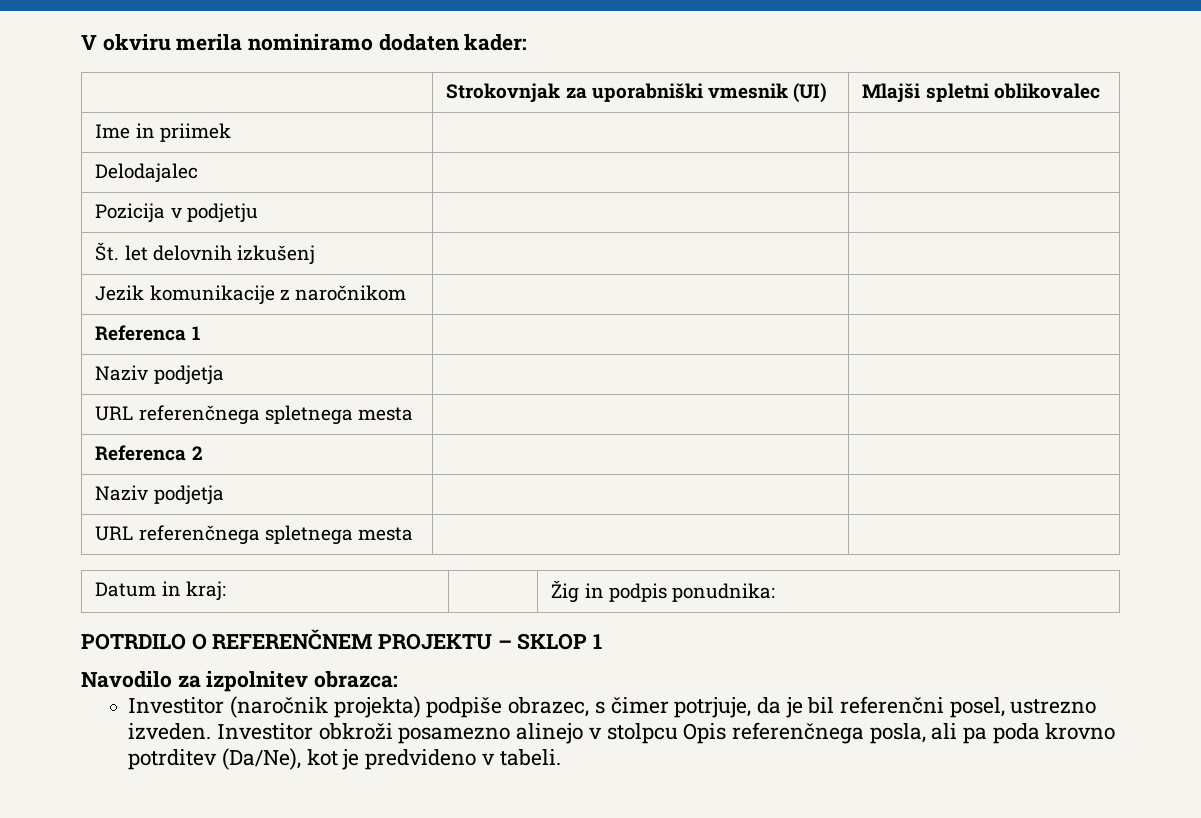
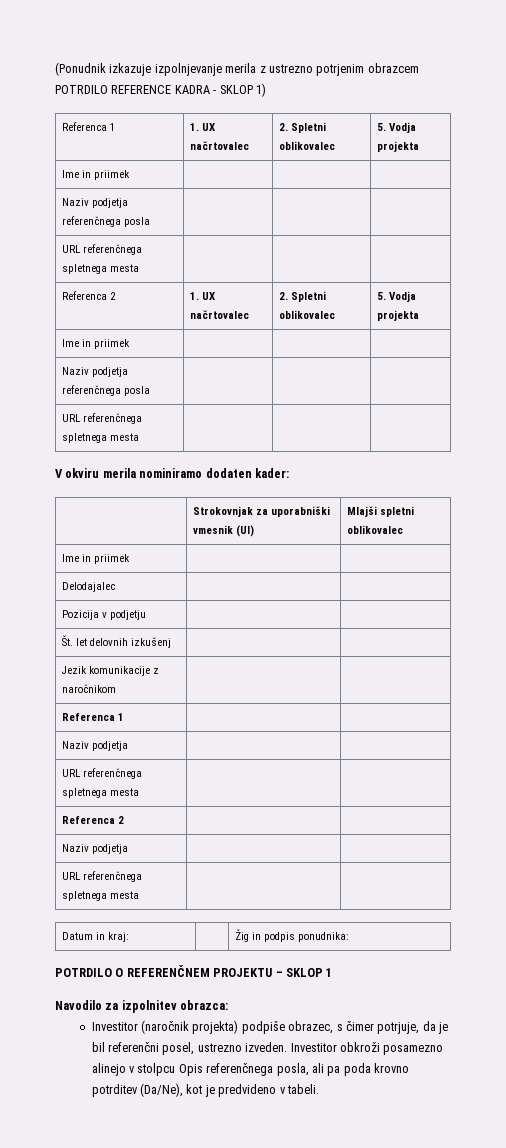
(81, 42) none -> [55,62,419,76] [55,83,266,97] [61,122,115,131] [189,123,215,131] [189,141,249,150] [278,122,326,133] [278,141,335,150] [376,122,416,133] [376,141,419,152] [61,170,130,180] [61,198,128,208] [61,216,150,227] [61,244,142,255] [61,264,139,274] [61,291,116,300] [189,292,215,300] [189,310,249,319] [278,291,326,302] [278,310,335,319] [376,291,416,302] [376,310,419,321] [61,339,130,349] [61,367,128,377] [61,385,150,396] [61,413,142,424] [61,433,139,443] (Ponudnik izkazuje izpolnjevanje merila z ustrezno potrjenim obrazcem POTRDILO REFERENCE KADRA - SKLOP 1) // Referenca 1 | 1. UX načrtovalec | 2. Spletni oblikovalec | 5. Vodja projekta // Ime in priimek | | | // Naziv podjetja referenčnega posla | | | // URL referenčnega spletnega mesta | | | // Referenca 2 | 1. UX načrtovalec | 2. Spletni oblikovalec | 5. Vodja projekta // Ime in priimek | | | // Naziv podjetja referenčnega posla | | | // URL referenčnega spletnega mesta | | | //

